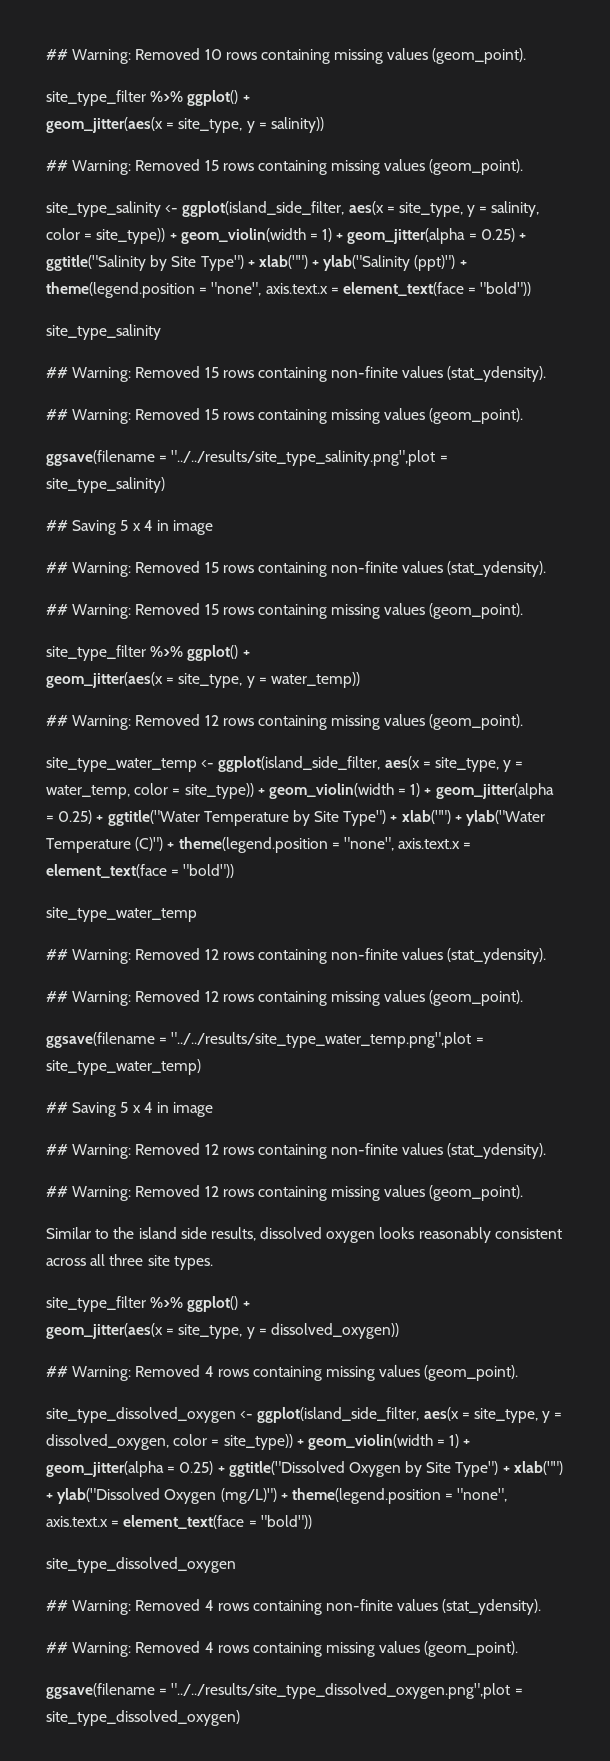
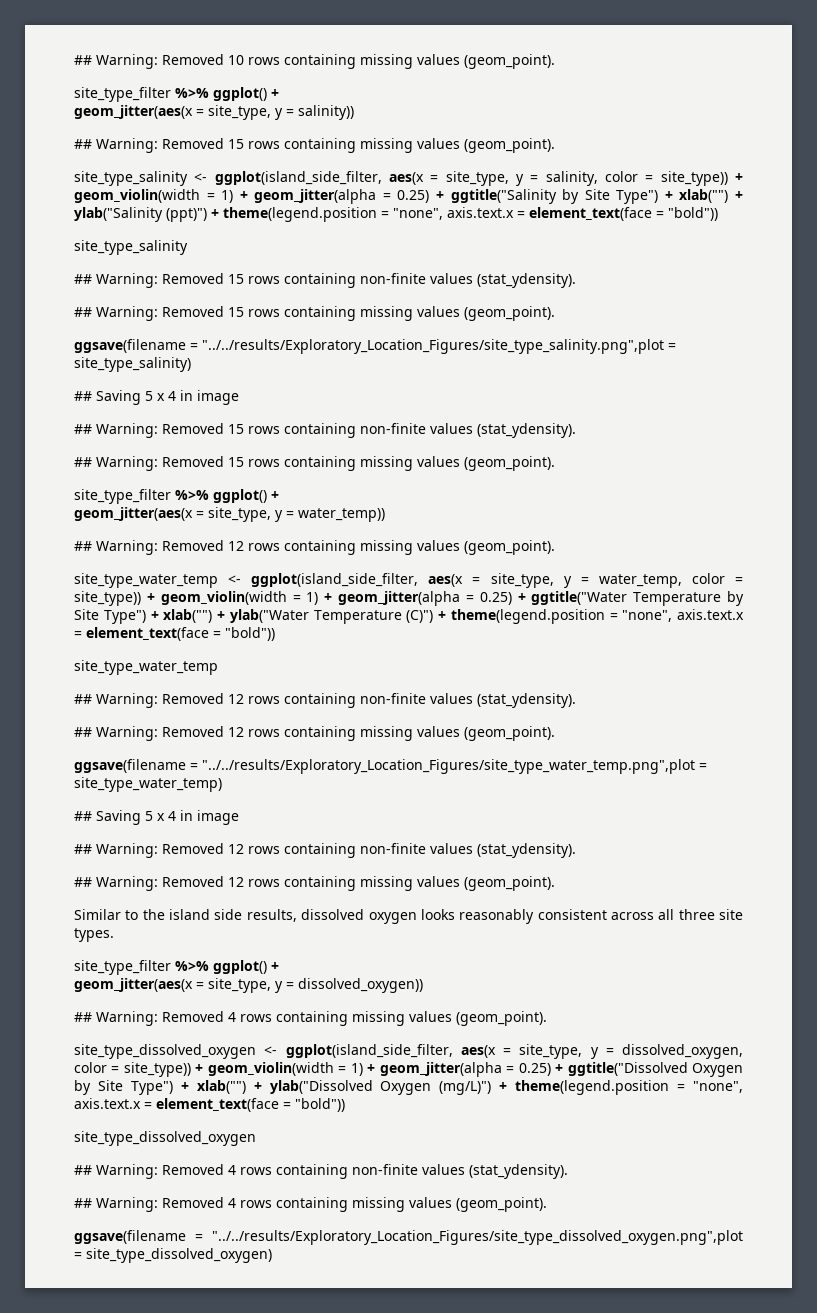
[171,450,436,466] "../../results/site_type_salinity.png",plot -> [202,339,664,354] "../../results/Exploratory_Location_Figures/site_type_salinity.png",plot
[171,1032,472,1048] "../../results/site_type_water_temp.png",plot -> [202,759,695,774] "../../results/Exploratory_Location_Figures/site_type_water_temp.png",plot
[171,1683,511,1699] "../../results/site_type_dissolved_oxygen.png",plot -> [212,1230,743,1245] "../../results/Exploratory_Location_Figures/site_type_dissolved_oxygen.png",plot

